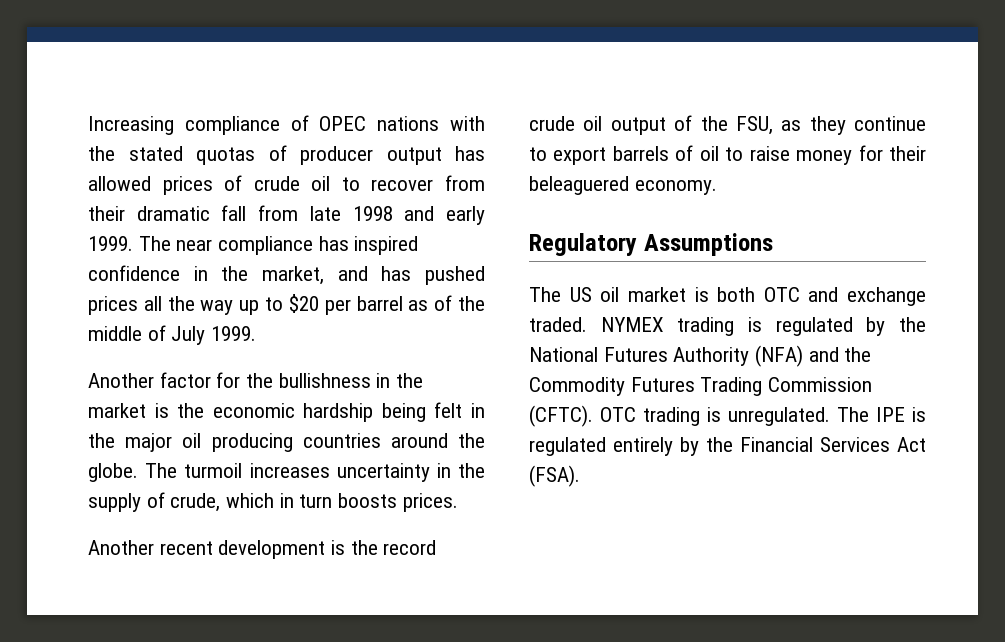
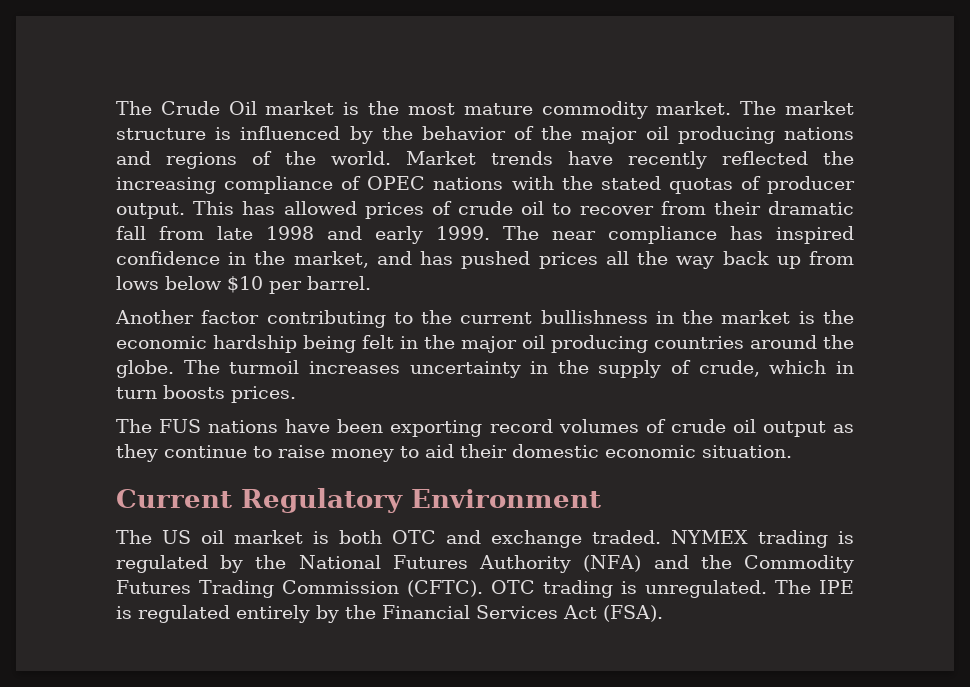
[88,116,174,135] Increasing -> [116,101,855,119] [116,126,854,144] [116,151,854,169] [116,177,216,194] The Crude Oil market is the most mature commodity market. The market structure is influenced by the behavior of the major oil producing nations and regions of the world. Market trends have recently reflected the increasing
[386,147,442,165] output -> [116,201,235,219] output. This
[239,294,485,315] [88,325,257,345] [88,372,274,388] up to $20 per barrel as of the middle of July 1999. // Another factor for the -> [722,251,855,269] [116,276,371,294] [115,310,533,328] back up from lows below $10 per barrel. // Another factor contributing to the current
[88,540,437,559] [529,115,926,135] [529,145,926,165] [529,176,717,195] [529,233,773,256] Another recent development is the record crude oil output of the FSU, as they continue to export barrels of oil to raise money for their beleaguered economy. // Regulatory Assumptions -> [116,419,855,437] [116,444,792,462] [116,488,601,513] The FUS nations have been exporting record volumes of crude oil output as they continue to raise money to aid their domestic economic situation. // Current Regulatory Environment

